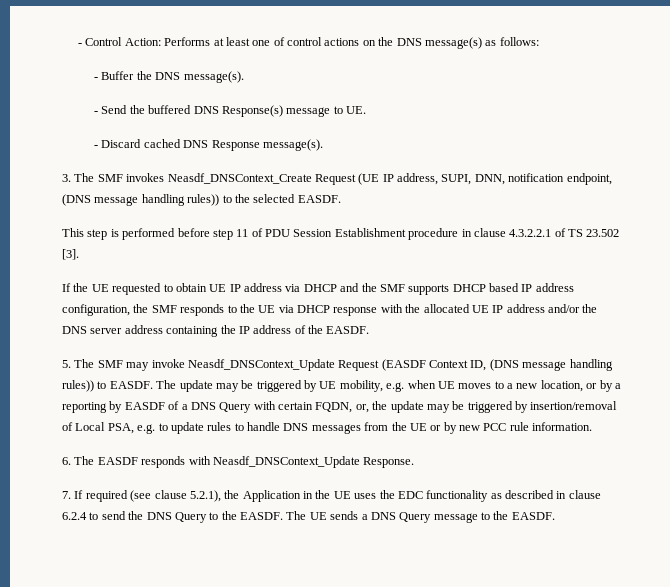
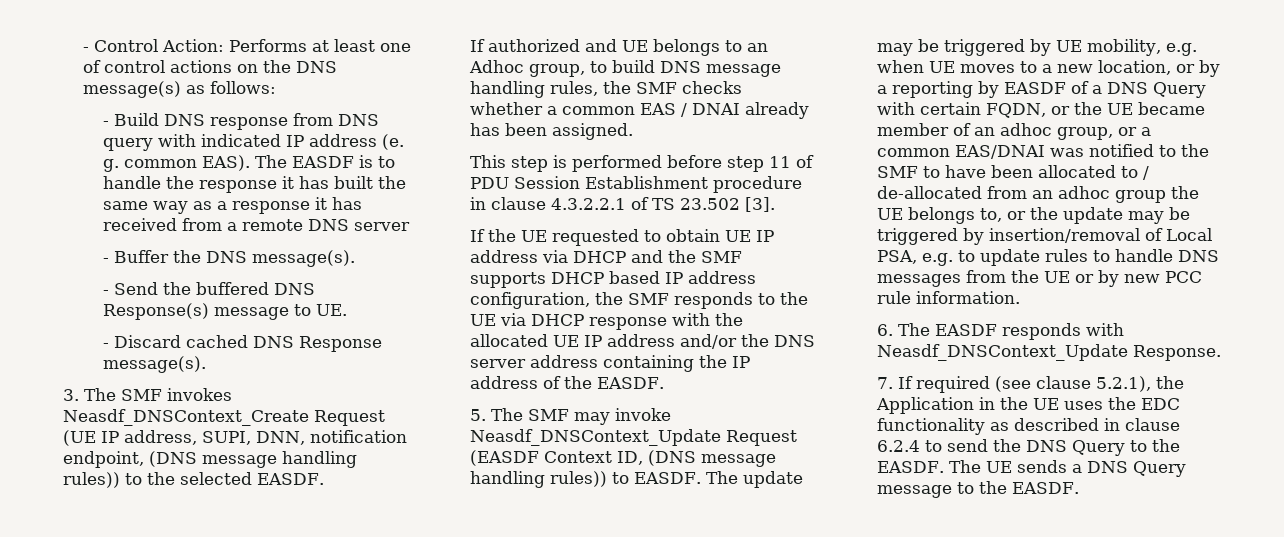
(539, 41) none -> [102,113,379,130] [102,134,404,151] [102,155,395,172] [102,176,406,193] [102,197,362,214] [102,218,410,231] // - Build DNS response from DNS query with indicated IP address (e. g. common EAS). The EASDF is to handle the response it has built the same way as a response it has received from a remote DNS server
(341, 199) none -> [469,39,768,56] [468,60,781,77] [469,81,742,98] [469,102,809,119] [469,123,633,140] // If authorized and UE belongs to an Adhoc group, to build DNS message handling rules, the SMF checks whether a common EAS / DNAI already has been assigned.
[355,404,369,413] or, -> [1050,102,1205,115] [876,123,1151,140] [876,144,1209,159] [876,165,1149,180] [876,186,1199,203] [876,207,1026,224] or the UE became member of an adhoc group, or a common EAS/DNAI was notified to the SMF to have been allocated to / de-allocated from an adhoc group the UE belongs to, or

